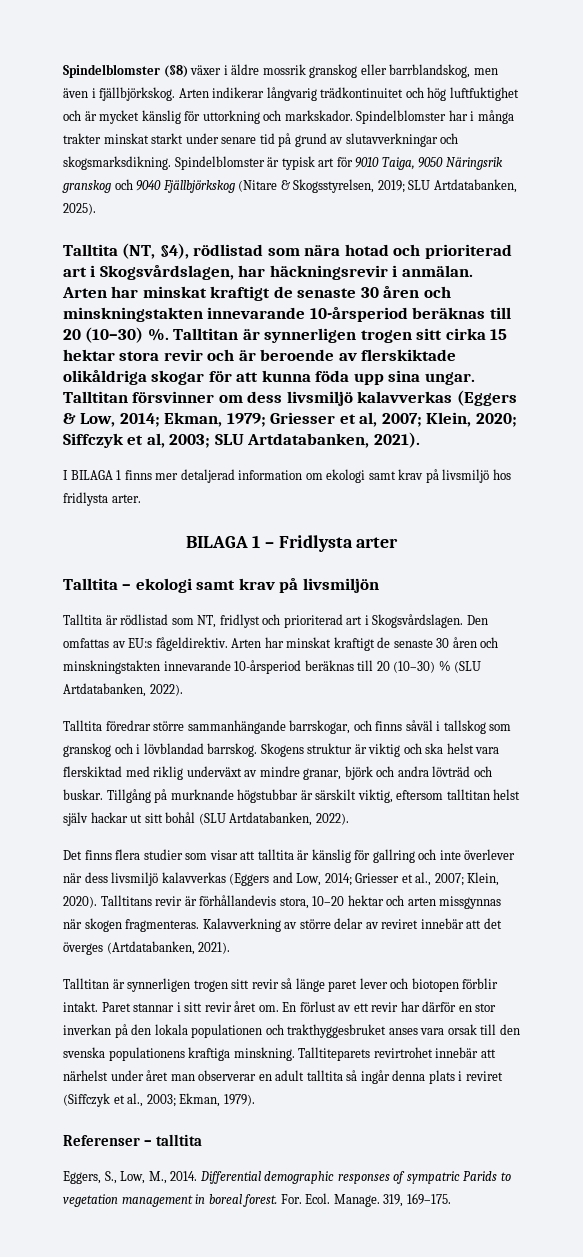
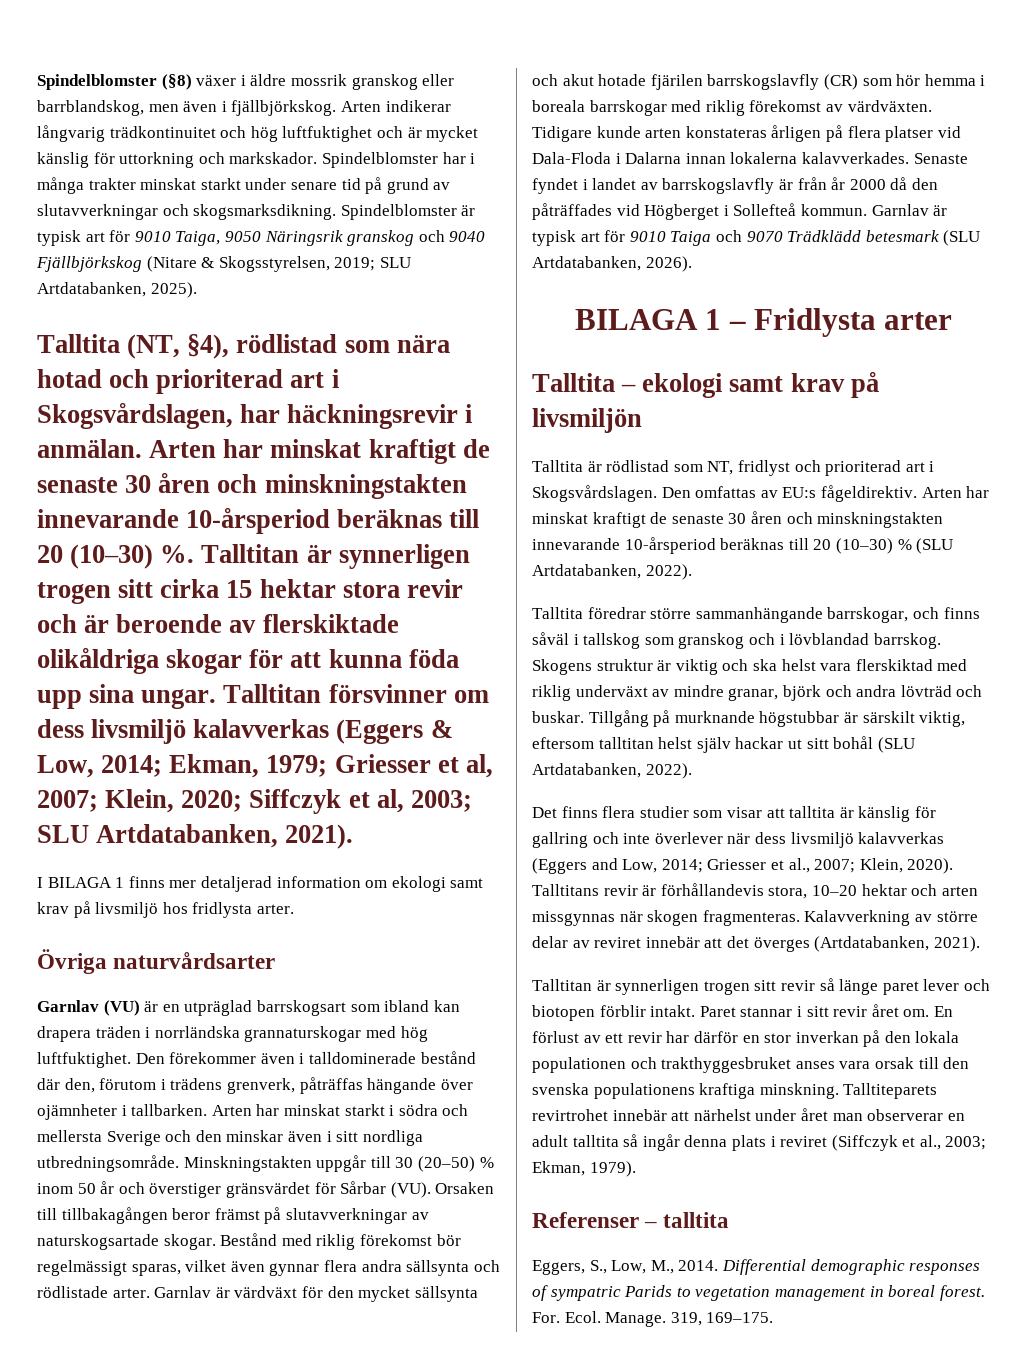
(141, 498) none -> [37,949,276,974] [37,1000,460,1016] [37,1026,428,1042] [37,1051,476,1068] [37,1077,473,1094] [37,1104,469,1120] [37,1130,423,1146] [37,1155,494,1172] [37,1181,495,1198] [37,1207,429,1224] [37,1233,461,1250] [37,1260,500,1276] [37,1286,478,1302] [532,74,986,90] [532,100,932,116] [532,125,961,142] [532,152,968,164] [532,177,938,194] [532,203,948,220] [532,230,981,246] [532,256,692,272] // Övriga naturvårdsarter // Garnlav (VU) är en utpräglad barrskogsart som ibland kan drapera träden i norrländska grannaturskogar med hög luftfuktighet. Den förekommer även i talldominerade bestånd där den, förutom i trädens grenverk, påträffas hängande över ojämnheter i tallbarken. Arten har minskat starkt i södra och mellersta Sverige och den minskar även i sitt nordliga utbredningsområde. Minskningstakten uppgår till 30 (20–50) % inom 50 år och överstiger gränsvärdet för Sårbar (VU). Orsaken till tillbakagången beror främst på slutavverkningar av naturskogsartade skogar. Bestånd med riklig förekomst bör regelmässigt sparas, vilket även gynnar flera andra sällsynta och rödlistade arter. Garnlav är värdväxt för den mycket sällsynta och akut hotade fjärilen barrskogslavfly (CR) som hör hemma i boreala barrskogar med riklig förekomst av värdväxten. Tidigare kunde arten konstateras årligen på flera platser vid Dala-Floda i Dalarna innan lokalerna kalavverkades. Senaste fyndet i landet av barrskogslavfly är från år 2000 då den påträffades vid Högberget i Sollefteå kommun. Garnlav är typisk art för 9010 Taiga och 9070 Trädklädd betesmark (SLU Artdatabanken, 2026).

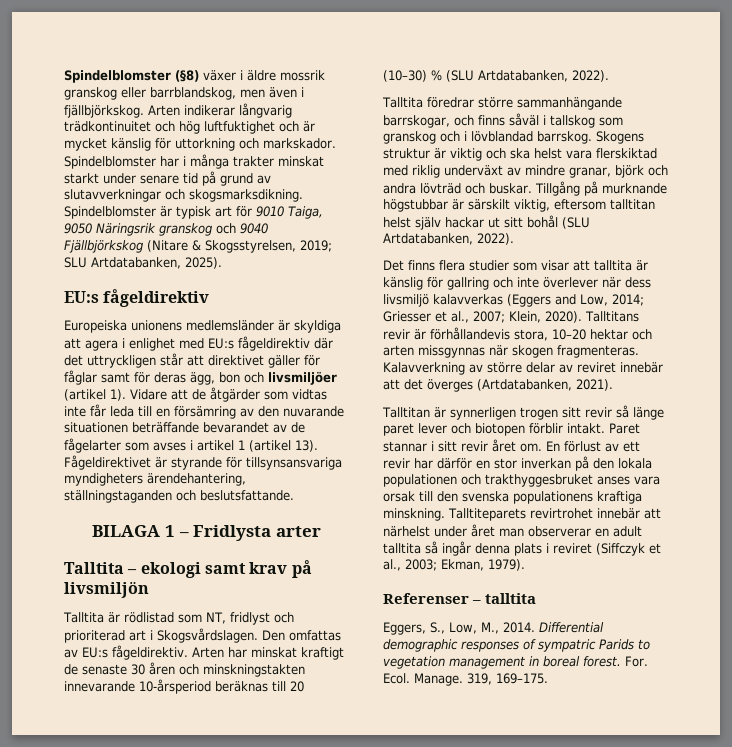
[37,334,450,359] [37,369,339,394] [37,402,473,429] [37,439,490,464] [37,472,467,499] [37,507,480,534] [37,544,470,569] [37,579,463,604] [37,614,399,633] [37,647,459,674] [37,684,489,709] [37,719,453,744] [37,754,493,778] [37,789,472,814] [37,824,354,849] [37,876,484,892] [37,901,294,918] [37,949,276,974] [37,1000,460,1016] [37,1026,428,1042] [37,1051,476,1068] [37,1077,473,1094] [37,1104,469,1120] [37,1130,423,1146] [37,1155,494,1172] [37,1181,495,1198] [37,1207,429,1224] [37,1233,461,1250] [37,1260,500,1276] [37,1286,478,1302] [532,74,986,90] [532,100,932,116] [532,125,961,142] [532,152,968,164] [532,177,938,194] [532,203,948,220] [532,230,981,246] [532,256,692,272] Talltita (NT, §4), rödlistad som nära hotad och prioriterad art i Skogsvårdslagen, har häckningsrevir i anmälan. Arten har minskat kraftigt de senaste 30 åren och minskningstakten innevarande 10-årsperiod beräknas till 20 (10–30) %. Talltitan är synnerligen trogen sitt cirka 15 hektar stora revir och är beroende av flerskiktade olikåldriga skogar för att kunna föda upp sina ungar. Talltitan försvinner om dess livsmiljö kalavverkas (Eggers & Low, 2014; Ekman, 1979; Griesser et al, 2007; Klein, 2020; Siffczyk et al, 2003; SLU Artdatabanken, 2021). // I BILAGA 1 finns mer detaljerad information om ekologi samt krav på livsmiljö hos fridlysta arter. // Övriga naturvårdsarter // Garnlav (VU) är en utpräglad barrskogsart som ibland kan drapera träden i norrländska grannaturskogar med hög luftfuktighet. Den förekommer även i talldominerade bestånd där den, förutom i trädens grenverk, påträffas hängande över ojämnheter i tallbarken. Arten har minskat starkt i södra och mellersta Sverige och den minskar även i sitt nordliga utbredningsområde. Minskningstakten uppgår till 30 (20–50) % inom 50 år och överstiger gränsvärdet för Sårbar (VU). Orsaken till tillbakagången beror främst på slutavverkningar av naturskogsartade skogar. Bestånd med riklig förekomst bör regelmässigt sparas, vilket även gynnar flera andra sällsynta och rödlistade arter. Garnlav är värdväxt för den mycket sällsynta och akut hotade fjärilen barrskogslavfly (CR) som hör hemma i boreala barrskogar med riklig förekomst av värdväxten. Tidigare kunde arten konstateras årligen på flera platser vid Dala-Floda i Dalarna innan lokalerna kalavverkades. Senaste fyndet i landet av barrskogslavfly är från år 2000 då den påträffades vid Högberget i Sollefteå kommun. Garnlav är typisk art för 9010 Taiga och 9070 Trädklädd betesmark (SLU Artdatabanken, 2026). -> [64,289,210,307] [64,320,341,333] [64,336,333,351] [64,353,320,368] [64,370,337,385] [64,387,327,402] [64,404,344,419] [64,422,305,433] [64,438,318,453] [64,455,342,470] [64,473,246,486] [64,490,294,503] EU:s fågeldirektiv // Europeiska unionens medlemsländer är skyldiga att agera i enlighet med EU:s fågeldirektiv där det uttryckligen står att direktivet gäller för fåglar samt för deras ägg, bon och livsmiljöer (artikel 1). Vidare att de åtgärder som vidtas inte får leda till en försämring av den nuvarande situationen beträffande bevarandet av de fågelarter som avses i artikel 1 (artikel 13). Fågeldirektivet är styrande för tillsynsansvariga myndigheters ärendehantering, ställningstaganden och beslutsfattande.

